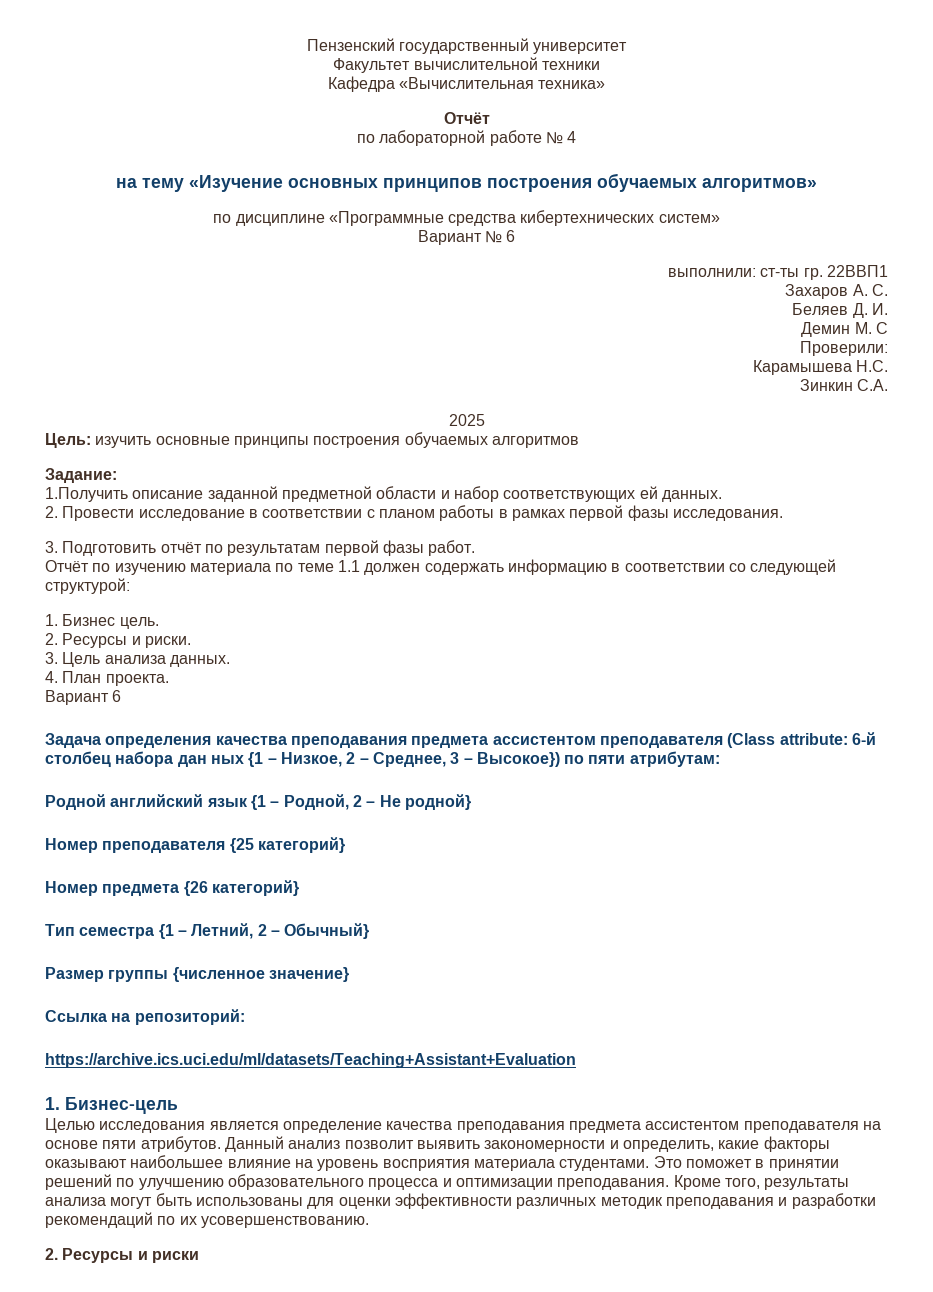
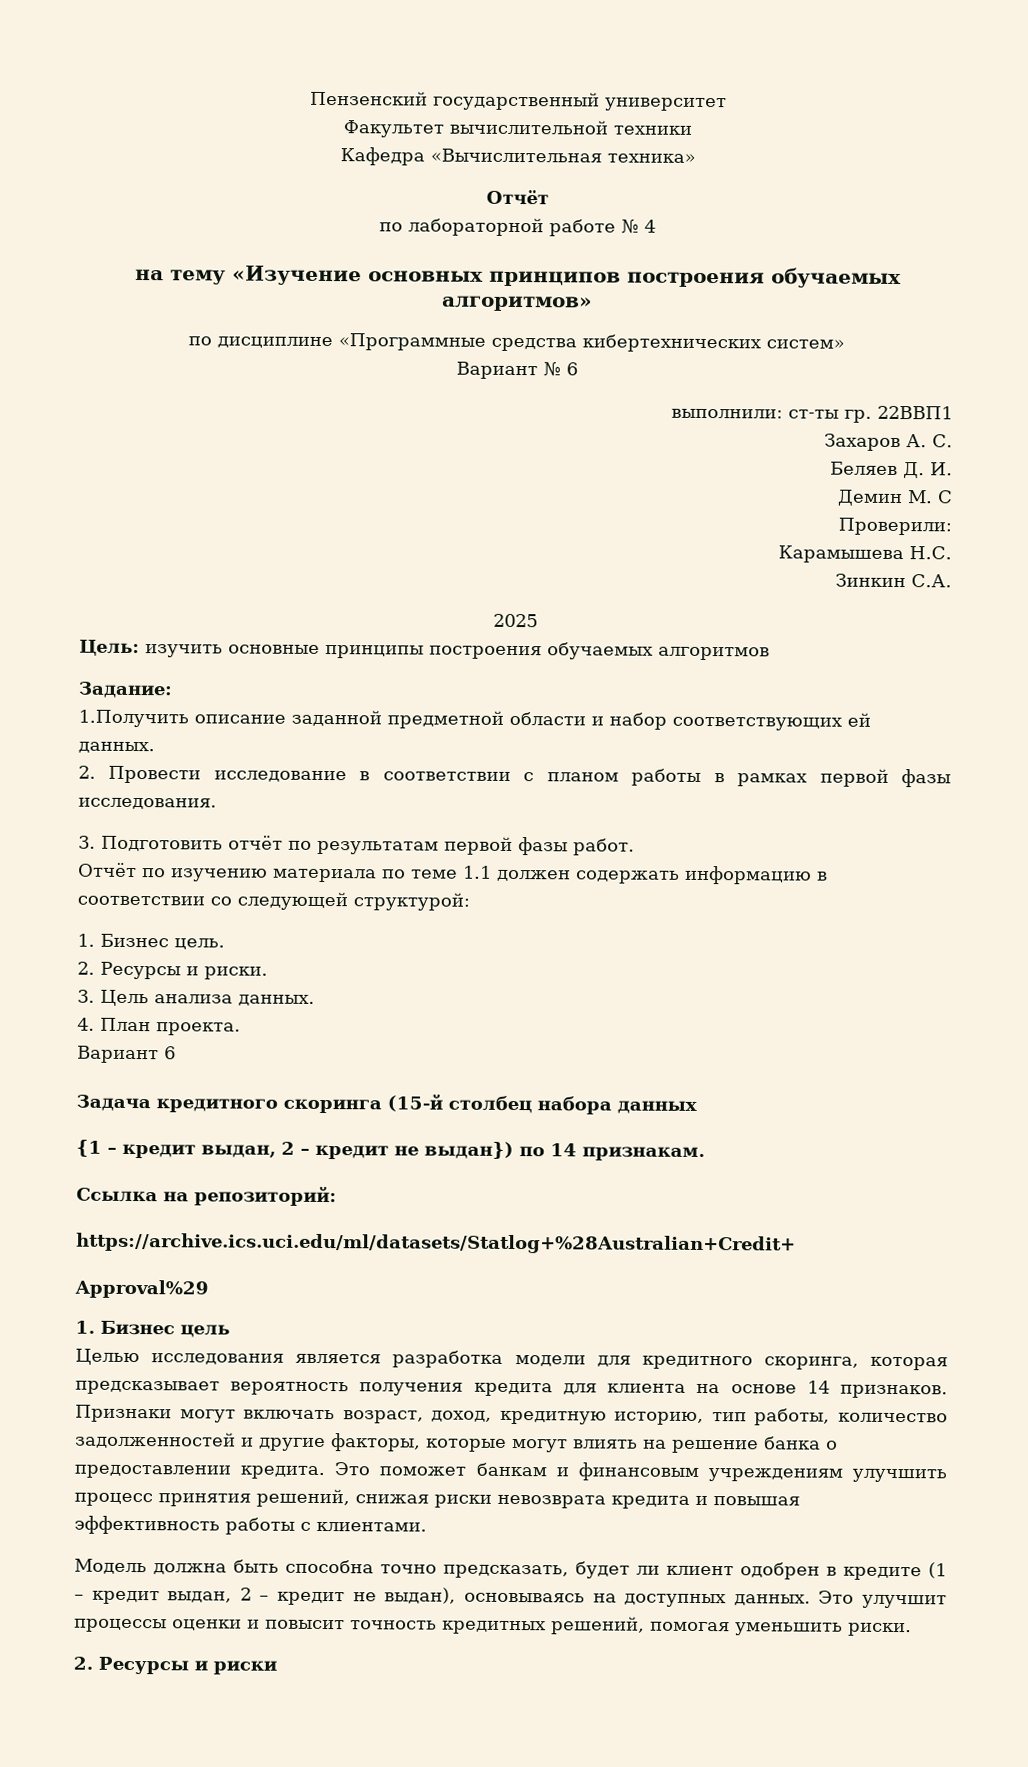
[105,732,876,748] [45,751,720,767] [45,794,471,810] [45,837,345,853] [45,880,299,896] [45,923,370,939] [45,967,349,982] определения качества преподавания предмета ассистентом преподавателя (Class attribute: 6-й столбец набора дан ных {1 – Низкое, 2 – Среднее, 3 – Высокое}) по пяти атрибутам: // Родной английский язык {1 – Родной, 2 – Не родной} // Номер преподавателя {25 категорий} // Номер предмета {26 категорий} // Тип семестра {1 – Летний, 2 – Обычный} // Размер группы {численное значение} -> [156,1093,697,1115] [76,1139,705,1162] кредитного скоринга (15-й столбец набора данных // {1 – кредит выдан, 2 – кредит не выдан}) по 14 признакам.
[45,1053,576,1068] [45,1097,178,1114] https://archive.ics.uci.edu/ml/datasets/Teaching+Assistant+Evaluation // 1. Бизнес-цель -> [76,1232,796,1255] [74,1279,209,1299] [75,1320,230,1338] https://archive.ics.uci.edu/ml/datasets/Statlog+%28Australian+Credit+ // Approval%29 // 1. Бизнес цель
[282,1121,881,1133] [45,1136,830,1152] [45,1155,839,1171] [45,1174,850,1190] [45,1193,876,1209] [45,1212,369,1228] определение качества преподавания предмета ассистентом преподавателя на основе пяти атрибутов. Данный анализ позволит выявить закономерности и определить, какие факторы оказывают наибольшее влияние на уровень восприятия материала студентами. Это поможет в принятии решений по улучшению образовательного процесса и оптимизации преподавания. Кроме того, результаты анализа могут быть использованы для оценки эффективности различных методик преподавания и разработки рекомендаций по их усовершенствованию. -> [392,1350,948,1371] [75,1380,948,1399] [75,1404,948,1426] [75,1431,838,1454] [74,1462,947,1483] [74,1488,800,1509] [74,1515,427,1535] [74,1558,947,1581] [74,1587,948,1609] [74,1616,912,1637] разработка модели для кредитного скоринга, которая предсказывает вероятность получения кредита для клиента на основе 14 признаков. Признаки могут включать возраст, доход, кредитную историю, тип работы, количество задолженностей и другие факторы, которые могут влиять на решение банка о предоставлении кредита. Это поможет банкам и финансовым учреждениям улучшить процесс принятия решений, снижая риски невозврата кредита и повышая эффективность работы с клиентами. // Модель должна быть способна точно предсказать, будет ли клиент одобрен в кредите (1 – кредит выдан, 2 – кредит не выдан), основываясь на доступных данных. Это улучшит процессы оценки и повысит точность кредитных решений, помогая уменьшить риски.

